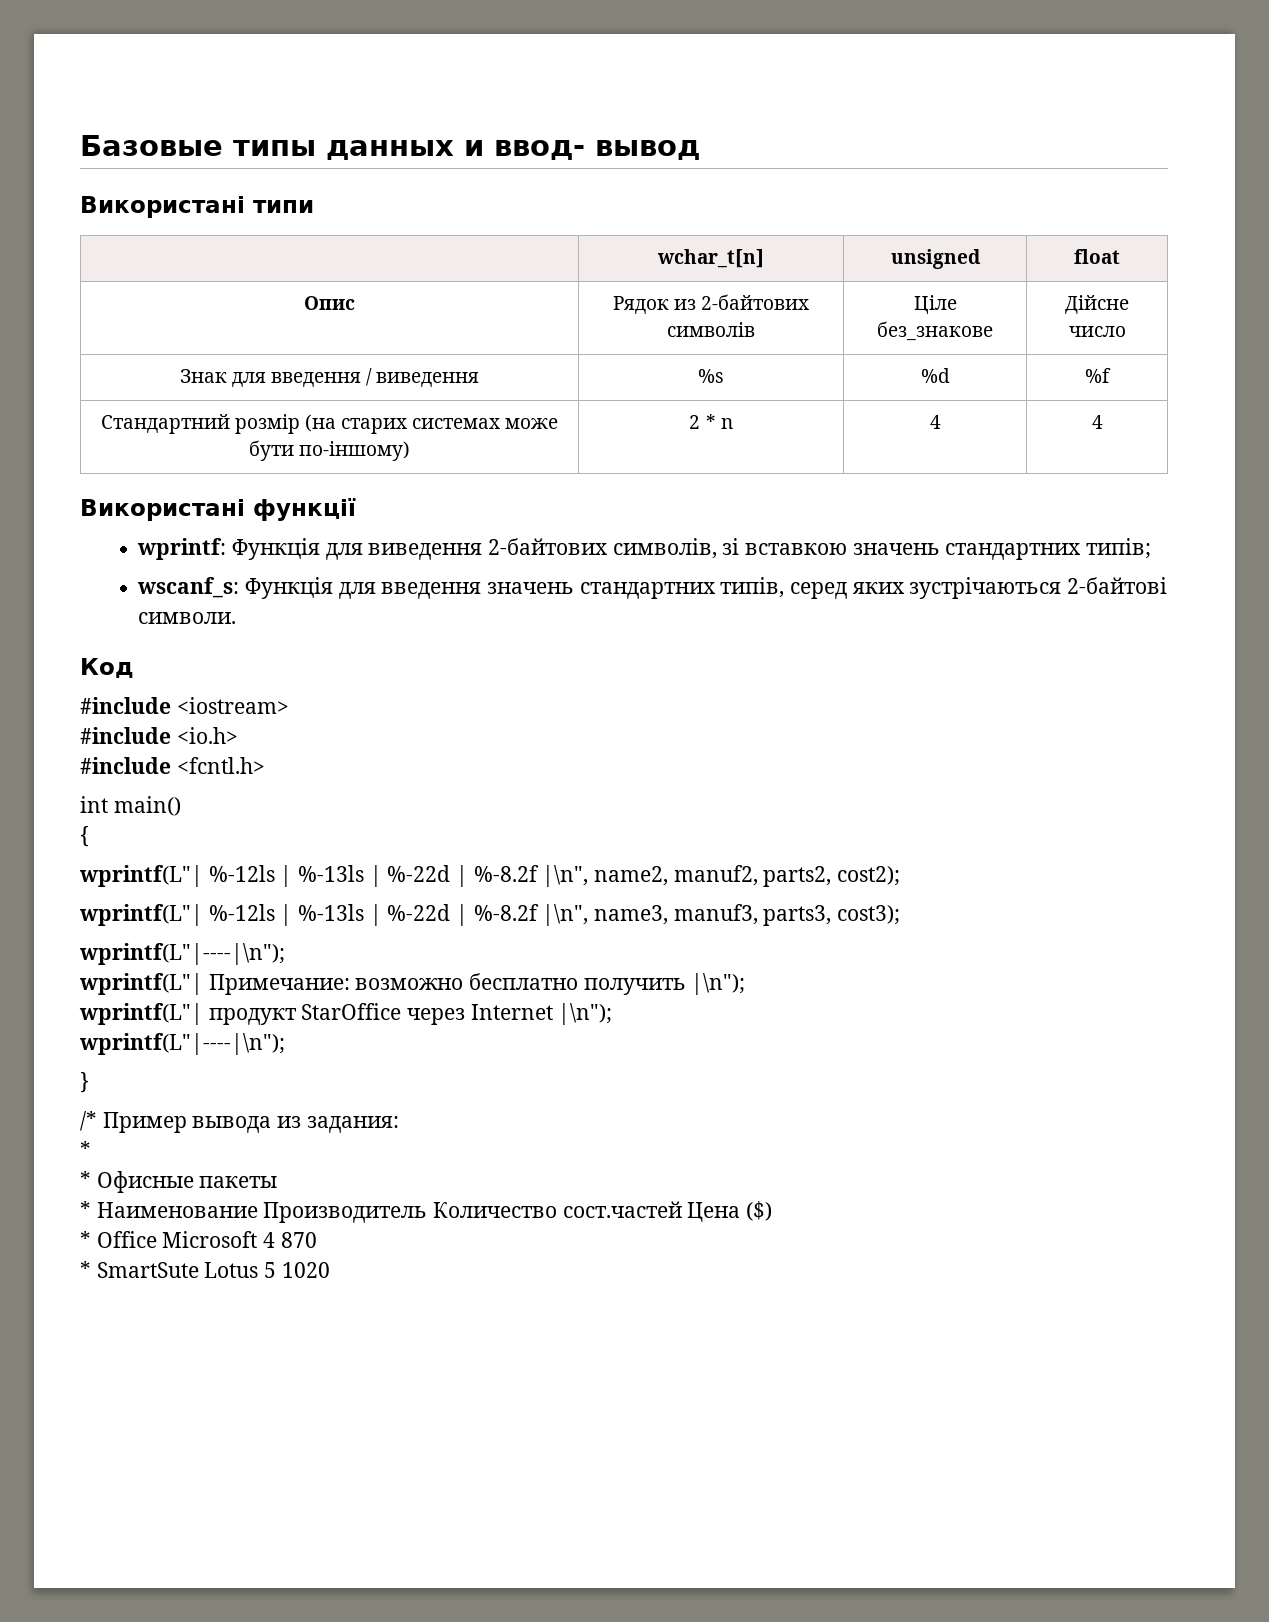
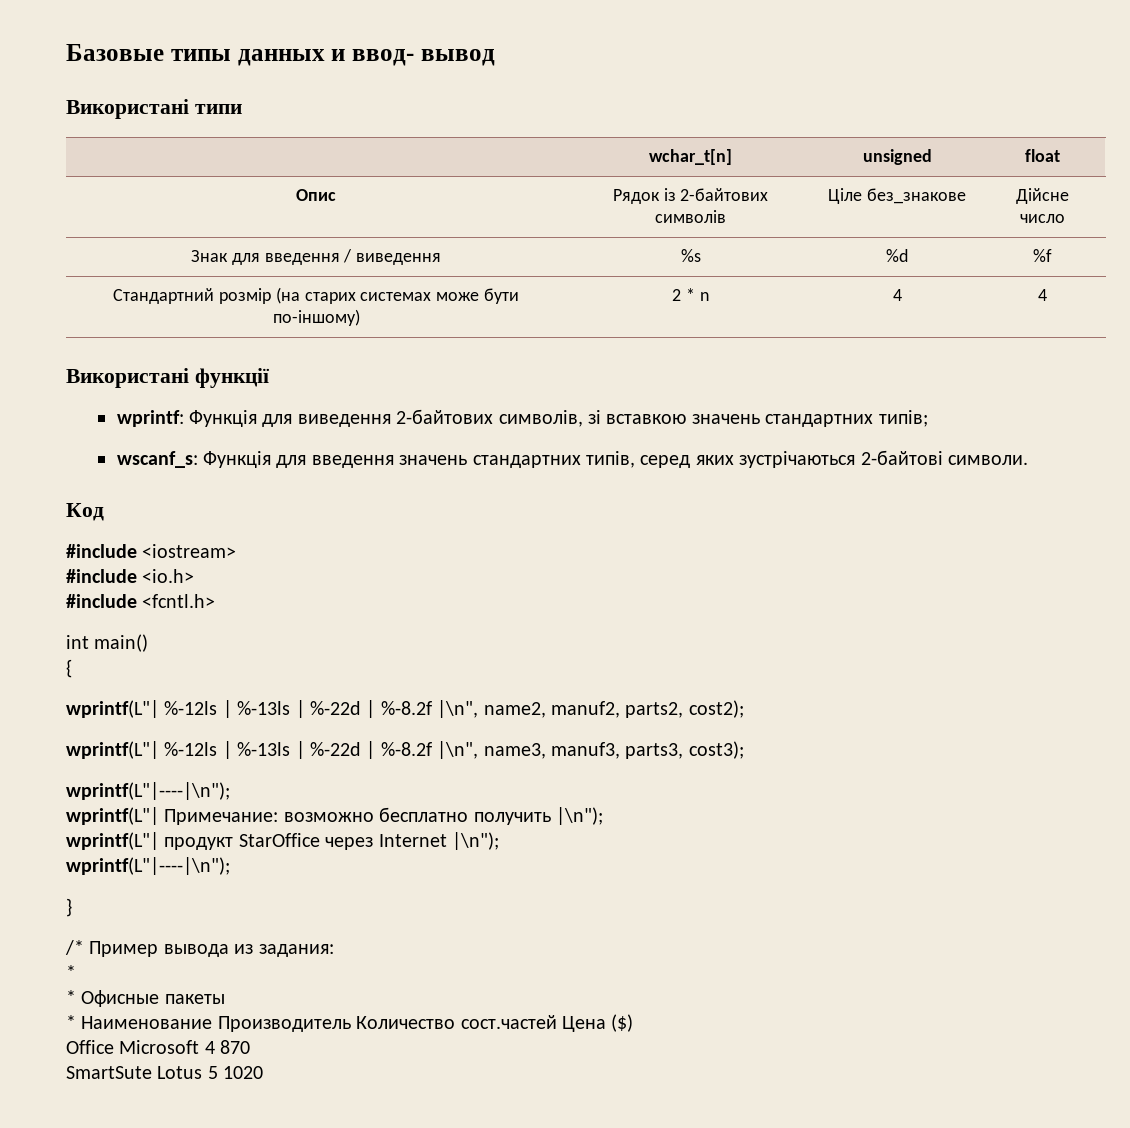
[674,299,696,310] из -> [663,188,676,201] із
[80,1231,91,1248] * -> (634, 1023) none
[80,1261,91,1278] * -> (251, 1047) none

